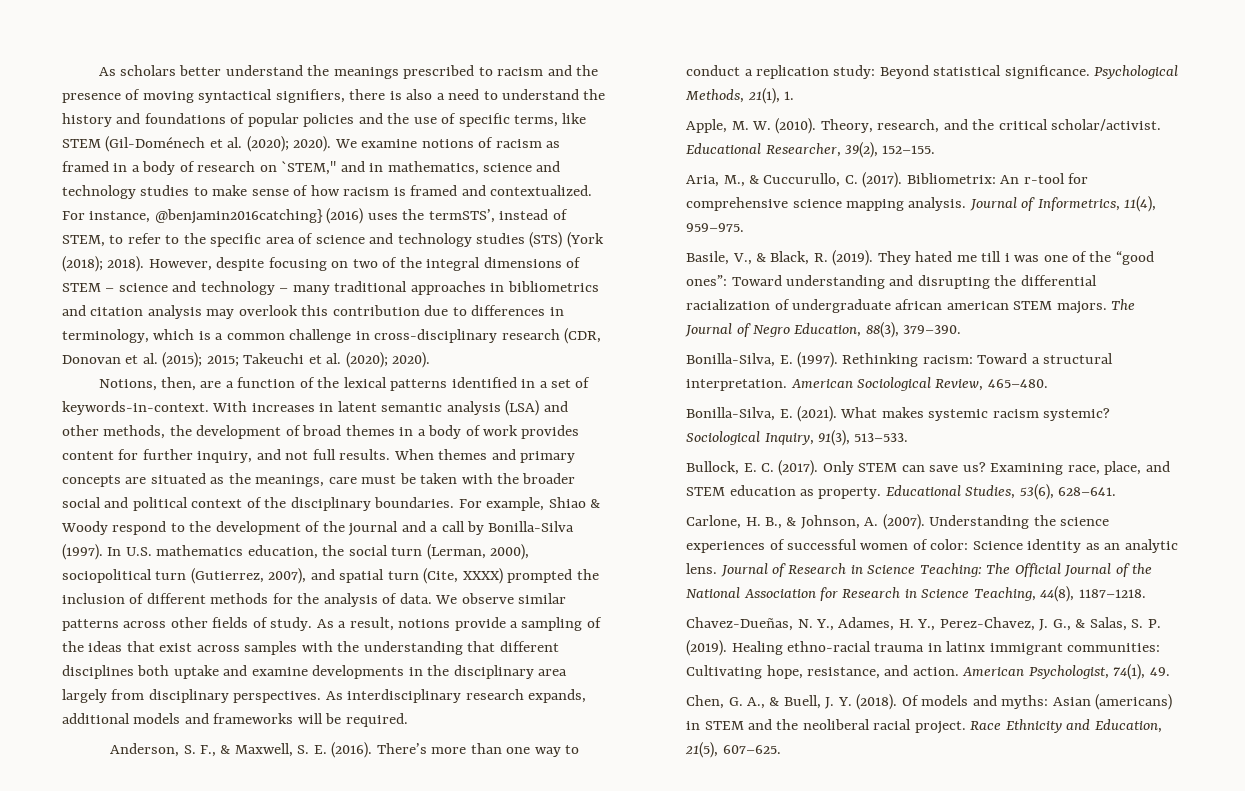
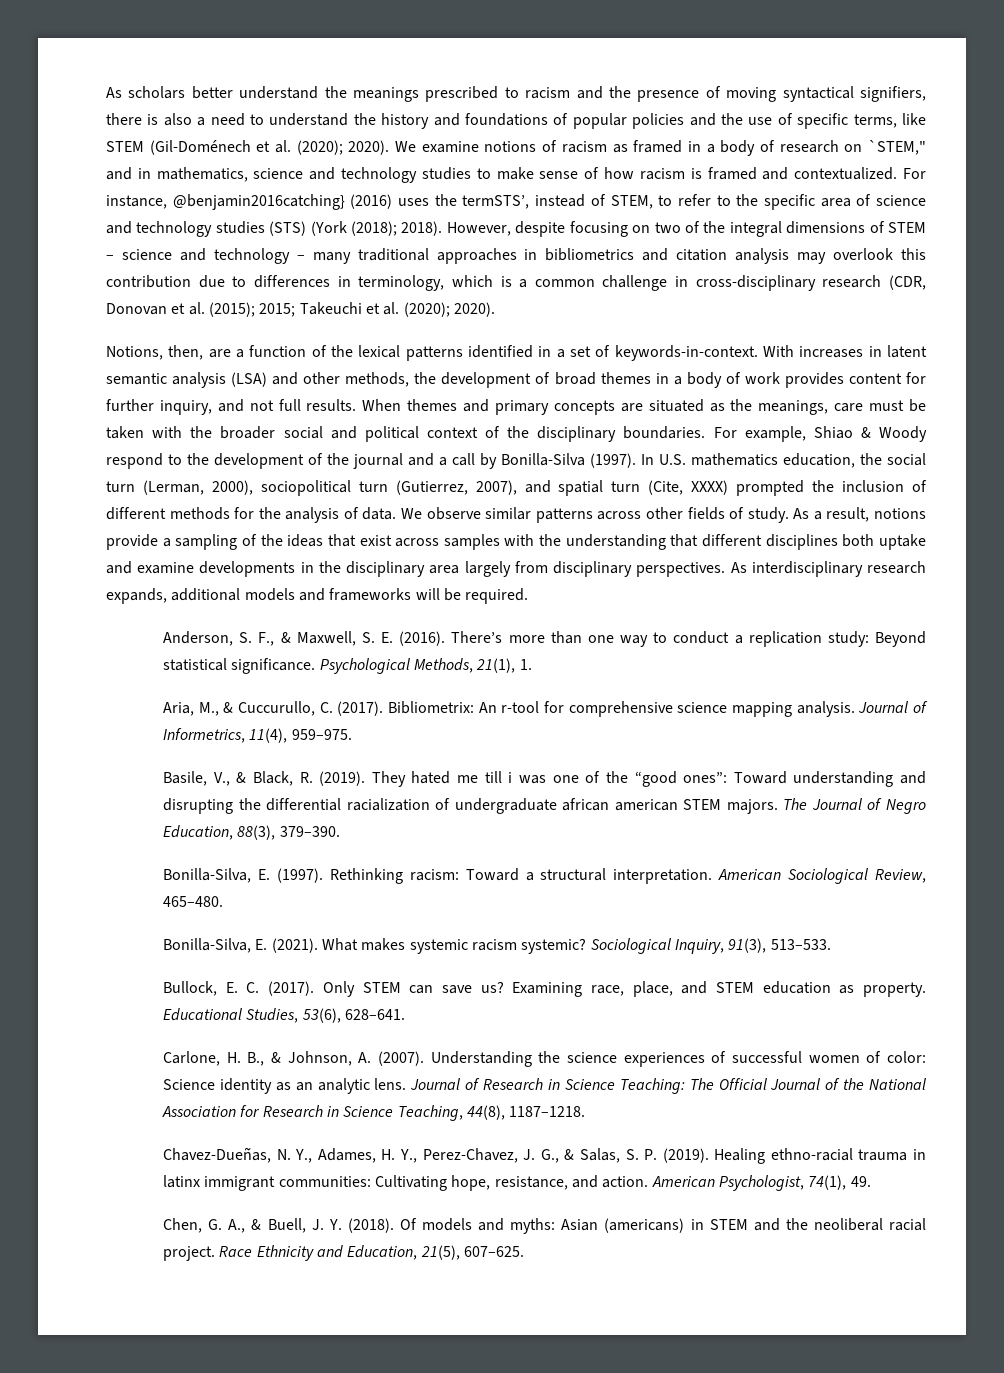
[686,118,1162,134] [686,142,936,158] // Apple, M. W. (2010). Theory, research, and the critical scholar/activist. Educational Researcher, 39(2), 152–155. -> (532, 664) none

